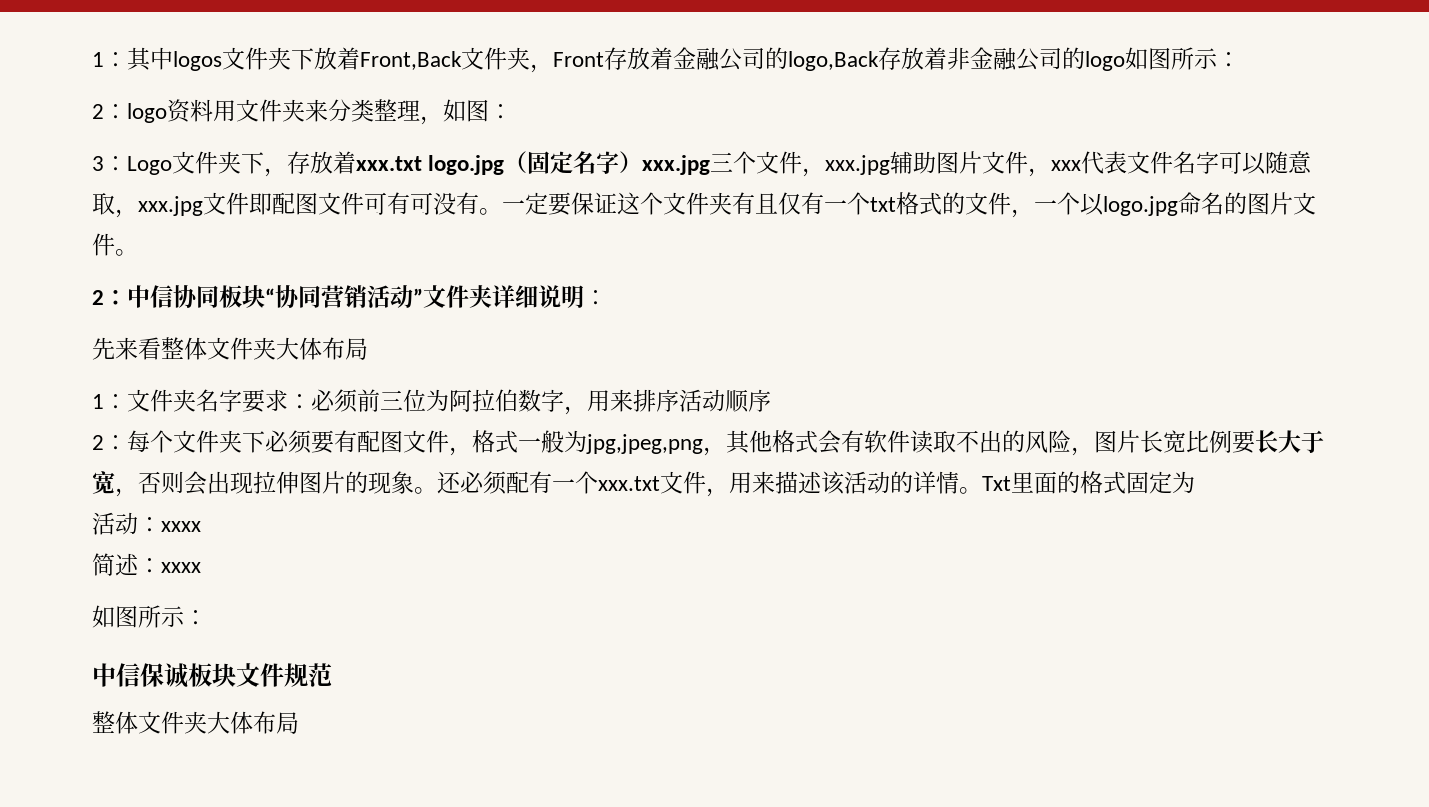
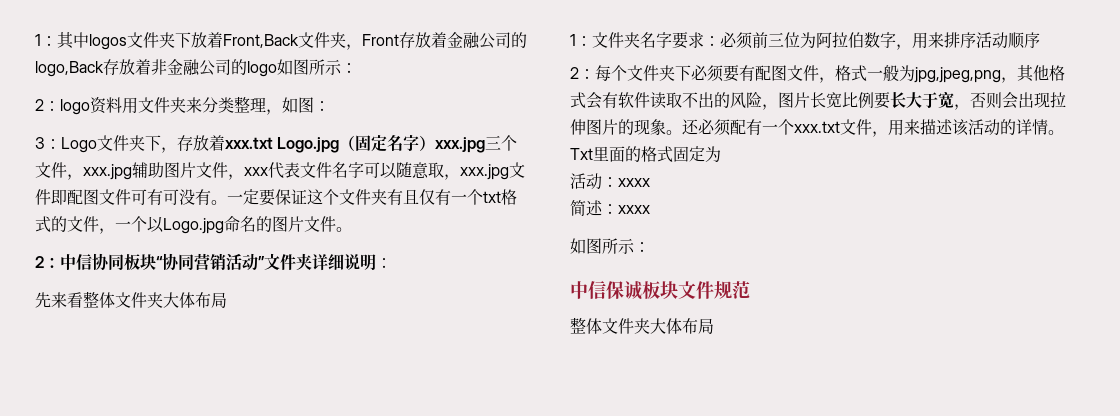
[428,155,505,175] logo.jpg -> [277,137,340,153] Logo.jpg
[1103,196,1178,216] logo.jpg -> [163,218,224,234] Logo.jpg

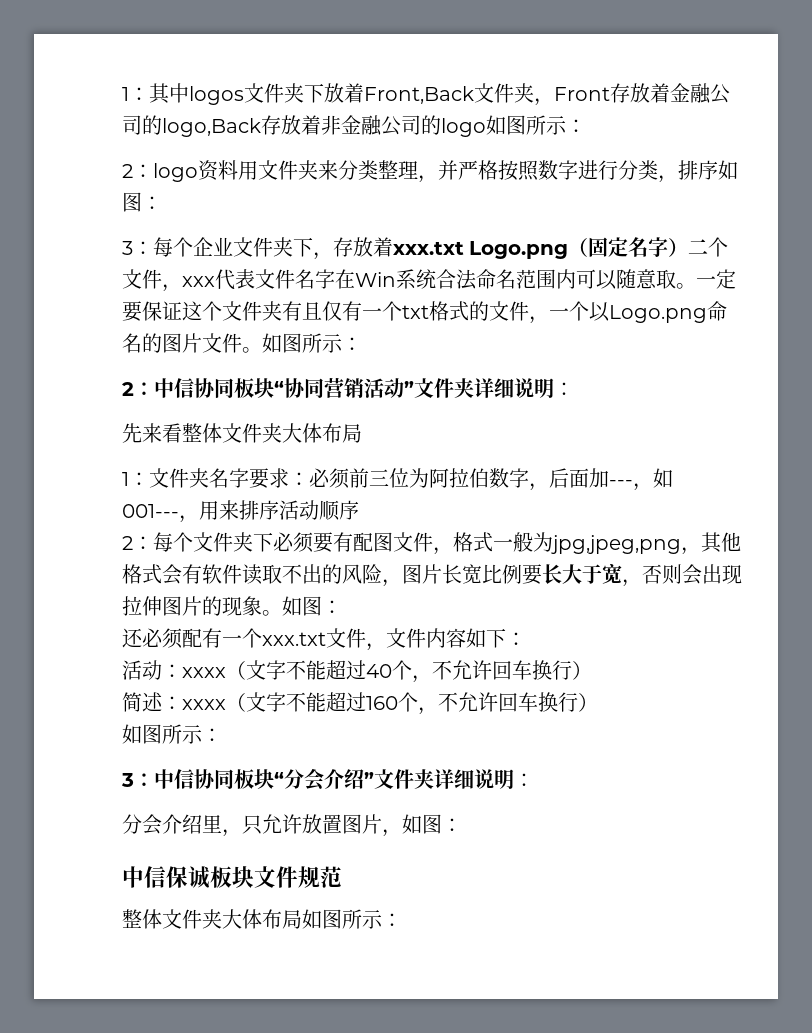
(282, 112) none -> [438,160,718,183] 并严格按照数字进行分类，排序
[61,137,97,153] Logo -> [153,237,233,257] 每个企业
[277,137,340,153] Logo.jpg -> [469,241,569,259] Logo.png
[435,135,502,153] xxx.jpg三 -> [688,239,709,255] 二
[83,162,525,180] [35,189,211,205] xxx.jpg辅助图片文件，xxx代表文件名字可以随意取，xxx.jpg文件即配图文件可有可没有 -> [182,269,676,290] xxx代表文件名字在Win系统合法命名范围内可以随意取
[163,218,224,234] Logo.jpg -> [609,305,707,323] Logo.png
(352, 229) none -> [262,333,362,353] 如图所示：
(912, 47) none -> [549,468,673,491] [122,504,199,523] 后面加---，如001---，
(682, 132) none -> [282,596,342,616] 如图： //
[888,119,1064,136] [570,146,721,162] [570,173,650,190] [570,200,650,216] [570,238,635,254] 用来描述该活动的详情。Txt里面的格式固定为 // 活动：xxxx // 简述：xxxx // 如图所示 -> [386,628,526,648] [122,660,592,683] [122,692,598,715] [122,724,222,744] [121,768,534,791] [122,814,442,837] 文件内容如下： // 活动：xxxx（文字不能超过40个，不允许回车换行） // 简述：xxxx（文字不能超过160个，不允许回车换行） // 如图所示： // 3：中信协同板块“分会介绍”文件夹详细说明： // 分会介绍里，只允许放置图片，如图
(714, 326) none -> [302,909,402,929] 如图所示：

